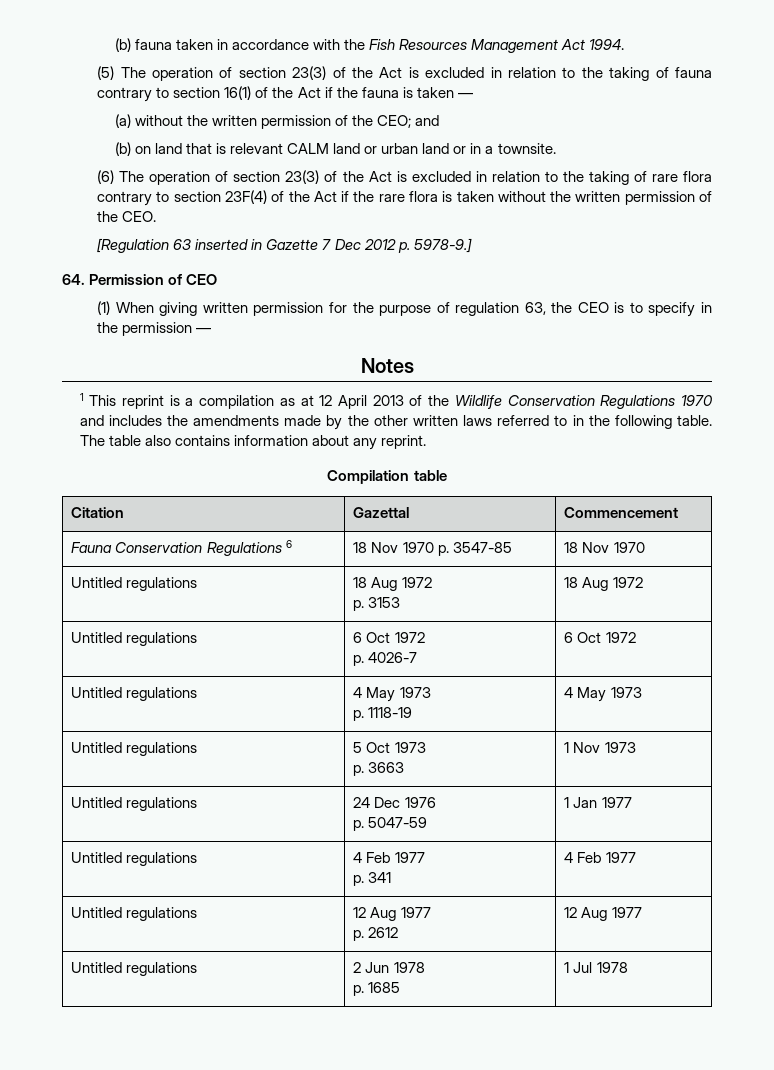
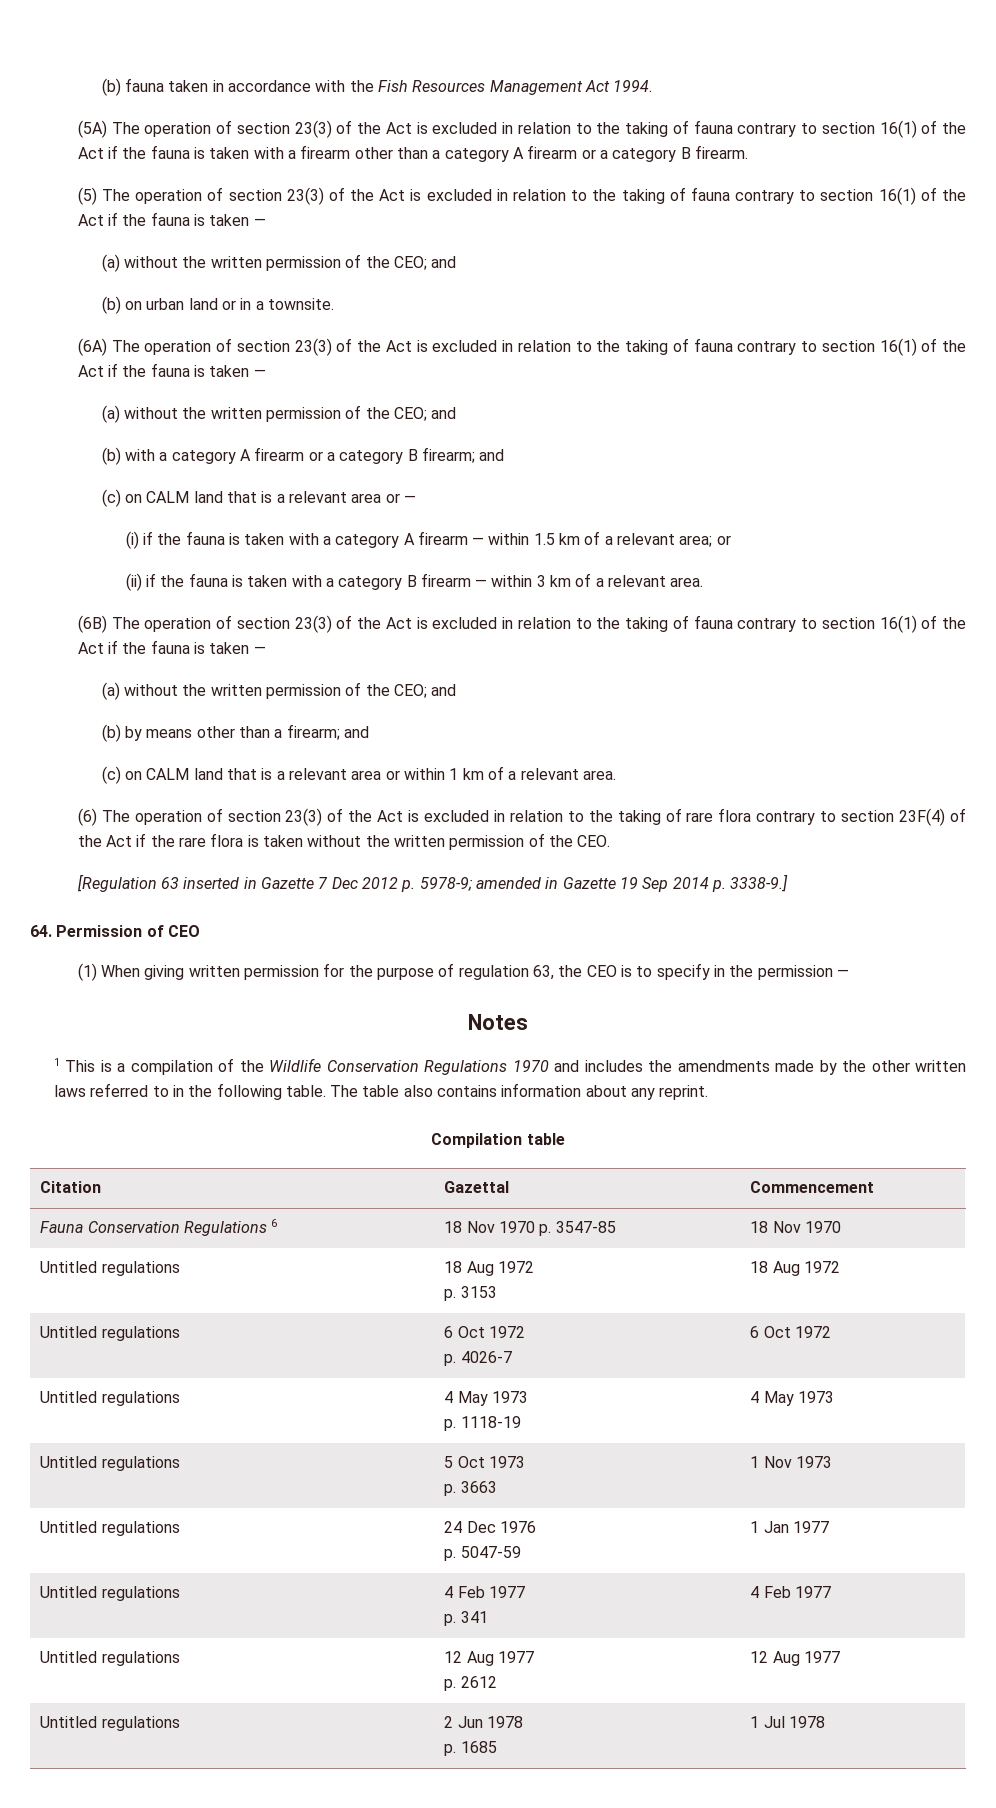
(625, 44) none -> [77,120,966,138] [77,145,748,162] // (5A) The operation of section 23(3) of the Act is excluded in relation to the taking of fauna contrary to section 16(1) of the Act if the fauna is taken with a firearm other than a category A firearm or a category B firearm.
[154,143,378,154] land that is relevant CALM land or -> (143, 305) none
(556, 148) none -> [77,338,966,356] [77,363,266,377] [101,405,457,423] [101,447,505,465] [101,489,416,507] [125,531,731,549] [125,573,704,591] [77,615,966,633] [77,640,266,654] [101,682,457,700] [101,724,369,742] [101,766,616,784] // (6A) The operation of section 23(3) of the Act is excluded in relation to the taking of fauna contrary to section 16(1) of the Act if the fauna is taken — // (a) without the written permission of the CEO; and // (b) with a category A firearm or a category B firearm; and // (c) on CALM land that is a relevant area or — // (i) if the fauna is taken with a category A firearm — within 1.5 km of a relevant area; or // (ii) if the fauna is taken with a category B firearm — within 3 km of a relevant area. // (6B) The operation of section 23(3) of the Act is excluded in relation to the taking of fauna contrary to section 16(1) of the Act if the fauna is taken — // (a) without the written permission of the CEO; and // (b) by means other than a firearm; and // (c) on CALM land that is a relevant area or within 1 km of a relevant area.
[413,238,472,253] 5978-9.] -> [419,874,789,892] 5978-9; amended in Gazette 19 Sep 2014 p. 3338-9.]
[122,395,165,409] reprint -> (96, 1066) none
[279,395,404,409] as at 12 April 2013 -> (213, 1067) none

